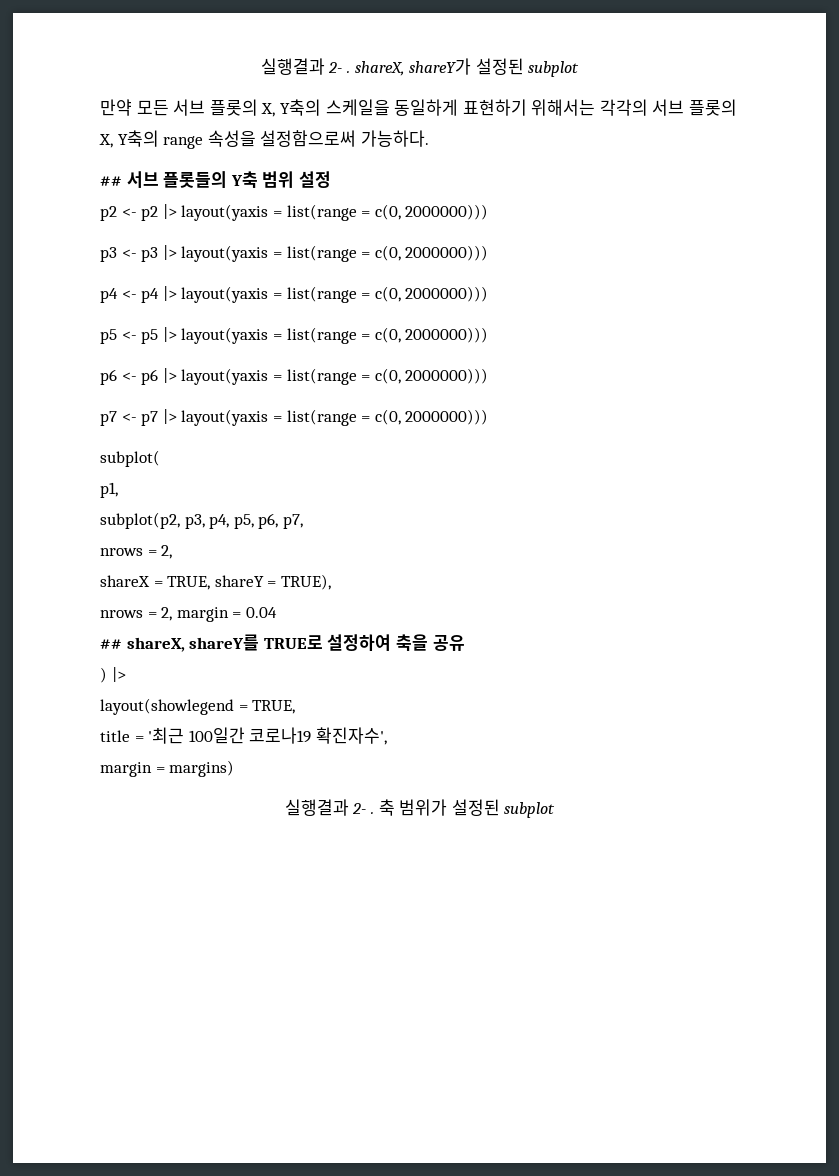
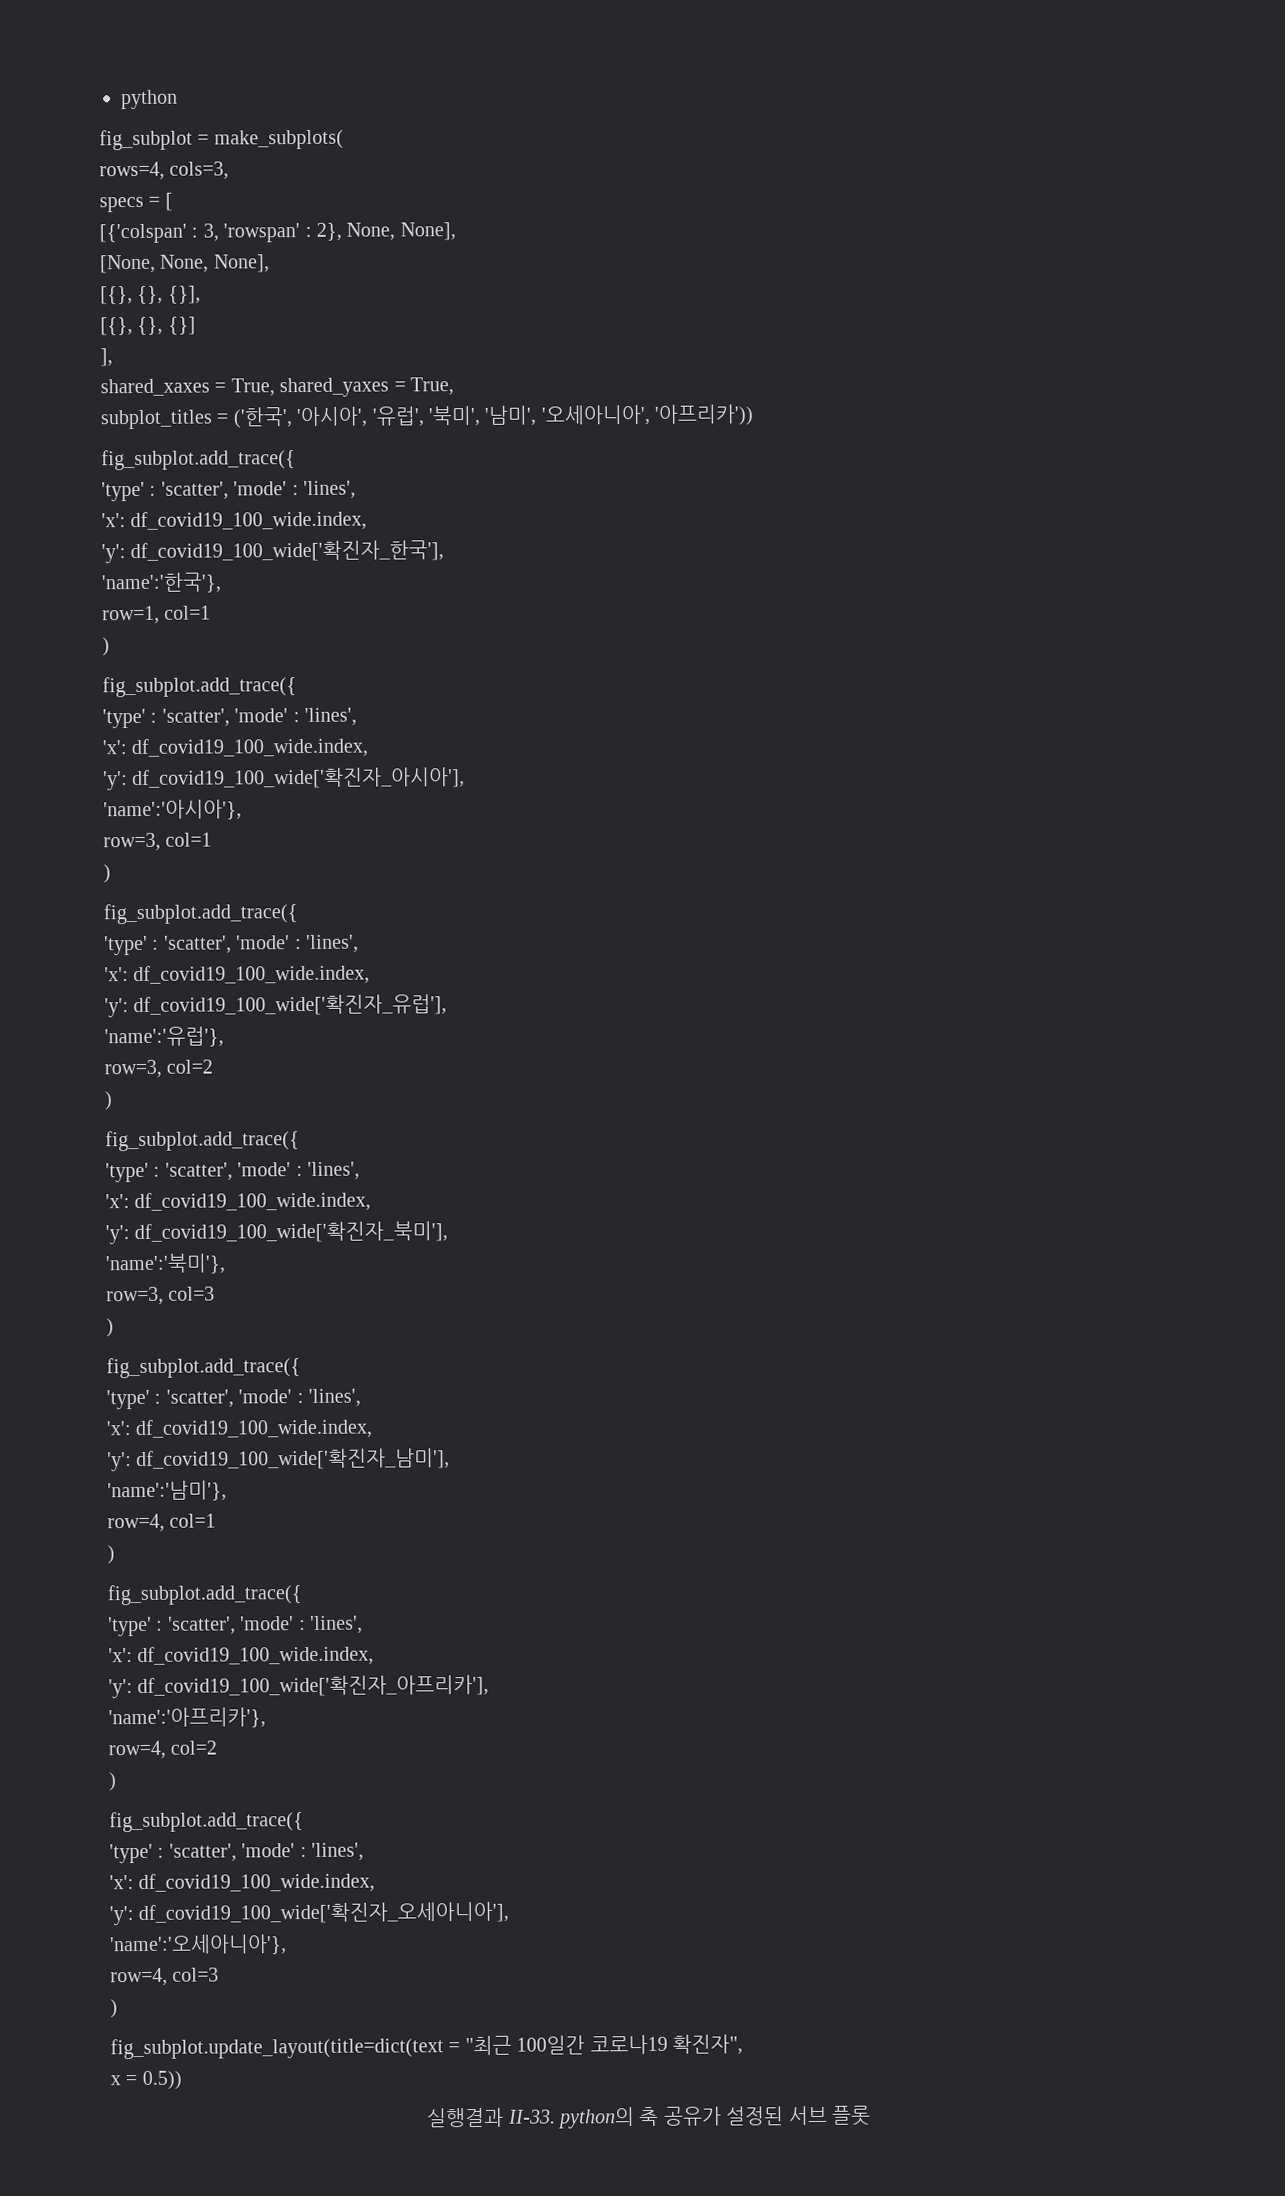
[260,58,580,77] [100,99,738,117] [99,130,429,149] [100,171,331,188] [100,204,489,221] [100,245,489,262] [100,286,489,303] [100,327,489,344] [100,368,489,385] [100,409,489,426] [100,450,160,467] [100,482,118,498] [100,512,303,529] [100,545,173,559] [100,574,331,590] [100,607,277,622] [100,634,465,652] [100,667,126,683] [100,698,296,715] [100,727,387,745] [100,760,235,777] [284,799,556,818] 실행결과 2- . shareX, shareY가 설정된 subplot // 만약 모든 서브 플롯의 X, Y축의 스케일을 동일하게 표현하기 위해서는 각각의 서브 플롯의 X, Y축의 range 속성을 설정함으로써 가능하다. // ## 서브 플롯들의 Y축 범위 설정 // p2 <- p2 |> layout(yaxis = list(range = c(0, 2000000))) // p3 <- p3 |> layout(yaxis = list(range = c(0, 2000000))) // p4 <- p4 |> layout(yaxis = list(range = c(0, 2000000))) // p5 <- p5 |> layout(yaxis = list(range = c(0, 2000000))) // p6 <- p6 |> layout(yaxis = list(range = c(0, 2000000))) // p7 <- p7 |> layout(yaxis = list(range = c(0, 2000000))) // subplot( // p1, // subplot(p2, p3, p4, p5, p6, p7, // nrows = 2, // shareX = TRUE, shareY = TRUE), // nrows = 2, margin = 0.04 // ## shareX, shareY를 TRUE로 설정하여 축을 공유 // ) |> // layout(showlegend = TRUE, // title = '최근 100일간 코로나19 확진자수', // margin = margins) // 실행결과 2- . 축 범위가 설정된 subplot -> [121,89,178,110] [99,129,344,151] [99,161,230,181] [99,192,173,213] [99,222,456,244] [99,254,270,274] [100,285,201,305] [100,316,196,336] [100,348,113,367] [100,377,454,398] [100,404,755,430] [101,449,296,471] [101,480,356,502] [101,510,368,532] [101,540,445,564] [101,572,221,594] [102,605,212,625] [102,637,110,657] [102,676,297,698] [102,707,357,729] [102,737,369,759] [103,767,466,791] [103,799,242,821] [103,832,213,852] [103,864,111,884] [103,903,298,925] [104,934,359,956] [104,964,371,986] [104,994,448,1018] [104,1026,224,1048] [104,1059,214,1079] [104,1091,113,1111] [105,1130,300,1152] [105,1161,360,1183] [105,1191,372,1213] [105,1221,449,1245] [105,1253,226,1275] [106,1286,216,1306] [106,1318,114,1338] [106,1357,301,1379] [106,1388,361,1410] [106,1418,374,1440] [107,1448,451,1472] [107,1480,227,1502] [107,1513,217,1533] [107,1545,115,1565] [107,1584,302,1606] [108,1615,363,1637] [108,1645,375,1667] [108,1674,490,1699] [108,1707,266,1729] [108,1740,218,1760] [108,1772,117,1792] [109,1811,304,1833] [109,1842,364,1864] [109,1872,376,1894] [109,1901,510,1926] [109,1934,287,1956] [110,1967,220,1987] [110,1999,118,2019] [110,2034,743,2060] [110,2070,182,2090] [426,2105,871,2129] python // fig_subplot = make_subplots( // rows=4, cols=3, // specs = [ // [{'colspan' : 3, 'rowspan' : 2}, None, None], // [None, None, None], // [{}, {}, {}], // [{}, {}, {}] // ], // shared_xaxes = True, shared_yaxes = True, // subplot_titles = ('한국', '아시아', '유럽', '북미', '남미', '오세아니아', '아프리카')) // fig_subplot.add_trace({ // 'type' : 'scatter', 'mode' : 'lines', // 'x': df_covid19_100_wide.index, // 'y': df_covid19_100_wide['확진자_한국'], // 'name':'한국'}, // row=1, col=1 // ) // fig_subplot.add_trace({ // 'type' : 'scatter', 'mode' : 'lines', // 'x': df_covid19_100_wide.index, // 'y': df_covid19_100_wide['확진자_아시아'], // 'name':'아시아'}, // row=3, col=1 // ) // fig_subplot.add_trace({ // 'type' : 'scatter', 'mode' : 'lines', // 'x': df_covid19_100_wide.index, // 'y': df_covid19_100_wide['확진자_유럽'], // 'name':'유럽'}, // row=3, col=2 // ) // fig_subplot.add_trace({ // 'type' : 'scatter', 'mode' : 'lines', // 'x': df_covid19_100_wide.index, // 'y': df_covid19_100_wide['확진자_북미'], // 'name':'북미'}, // row=3, col=3 // ) // fig_subplot.add_trace({ // 'type' : 'scatter', 'mode' : 'lines', // 'x': df_covid19_100_wide.index, // 'y': df_covid19_100_wide['확진자_남미'], // 'name':'남미'}, // row=4, col=1 // ) // fig_subplot.add_trace({ // 'type' : 'scatter', 'mode' : 'lines', // 'x': df_covid19_100_wide.index, // 'y': df_covid19_100_wide['확진자_아프리카'], // 'name':'아프리카'}, // row=4, col=2 // ) // fig_subplot.add_trace({ // 'type' : 'scatter', 'mode' : 'lines', // 'x': df_covid19_100_wide.index, // 'y': df_covid19_100_wide['확진자_오세아니아'], // 'name':'오세아니아'}, // row=4, col=3 // ) // fig_subplot.update_layout(title=dict(text = "최근 100일간 코로나19 확진자", // x = 0.5)) // 실행결과 II-33. python의 축 공유가 설정된 서브 플롯

